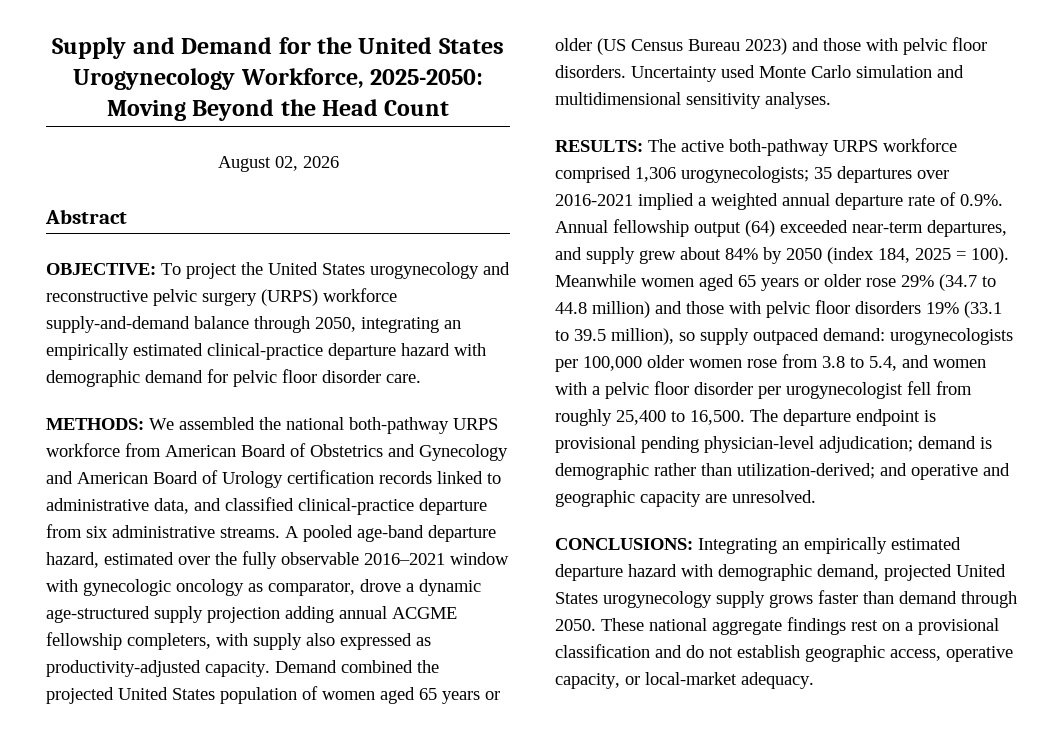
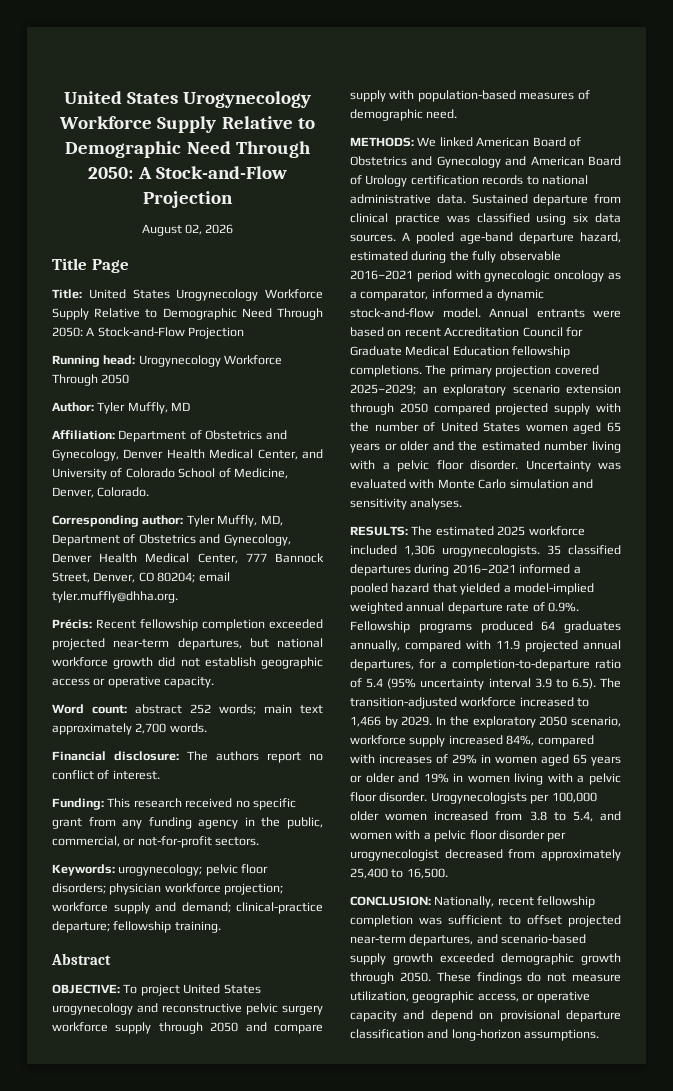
[52,37,504,59] [73,68,483,90] [106,99,450,121] [217,156,339,172] Supply and Demand for the United States Urogynecology Workforce, 2025-2050: Moving Beyond the Head Count // August 02, 2026 -> [63,91,312,108] [59,116,315,133] [65,141,311,158] [88,166,287,179] [143,191,233,208] [141,224,234,236] [52,258,129,273] [52,289,323,301] [52,308,323,320] [52,327,245,339] [52,355,283,367] [52,374,130,386] [52,402,191,414] [52,430,287,442] [52,449,323,461] [52,468,288,480] [52,487,150,498] [52,515,283,527] [52,534,291,546] [52,553,324,564] [52,572,230,583] [52,591,178,603] [52,619,323,631] [52,638,323,650] [52,657,323,669] [52,676,215,688] [52,704,323,715] [52,723,207,735] [52,751,323,763] [52,770,160,780] [52,798,296,810] [52,817,324,829] [52,836,260,848] [52,864,269,876] [52,883,284,895] [52,902,323,914] [52,921,221,933] United States Urogynecology Workforce Supply Relative to Demographic Need Through 2050: A Stock-and-Flow Projection // August 02, 2026 // Title Page // Title: United States Urogynecology Workforce Supply Relative to Demographic Need Through 2050: A Stock-and-Flow Projection // Running head: Urogynecology Workforce Through 2050 // Author: Tyler Muffly, MD // Affiliation: Department of Obstetrics and Gynecology, Denver Health Medical Center, and University of Colorado School of Medicine, Denver, Colorado. // Corresponding author: Tyler Muffly, MD, Department of Obstetrics and Gynecology, Denver Health Medical Center, 777 Bannock Street, Denver, CO 80204; email tyler.muffly@dhha.org. // Précis: Recent fellowship completion exceeded projected near-term departures, but national workforce growth did not establish geographic access or operative capacity. // Word count: abstract 252 words; main text approximately 2,700 words. // Financial disclosure: The authors report no conflict of interest. // Funding: This research received no specific grant from any funding agency in the public, commercial, or not-for-profit sectors. // Keywords: urogynecology; pelvic floor disorders; physician workforce projection; workforce supply and demand; clinical-practice departure; fellowship training.
[241,262,263,275] the -> (180, 990) none
[261,288,397,306] [46,316,461,333] [46,343,486,360] [46,369,421,387] [46,417,498,434] [46,443,161,457] (URPS) workforce supply-and-demand balance through 2050, integrating an empirically estimated clinical-practice departure hazard with demographic demand for pelvic floor disorder care. // METHODS: We assembled the national both-pathway URPS workforce from -> [52,1022,323,1034] [350,90,590,102] [350,109,458,121] [350,137,473,147] workforce supply through 2050 and compare supply with population-based measures of demographic need. // METHODS: We linked
[437,471,501,484] [46,497,487,515] [46,524,280,538] linked to administrative data, and classified clinical-practice departure from six administrative streams. -> [526,175,588,185] [350,194,621,206] [350,213,621,225] [350,234,396,242] to national administrative data. Sustained departure from clinical practice was classified using six data sources.
[178,556,210,565] over -> [411,251,447,263] during
[450,552,509,565] window -> [416,270,452,282] period
[268,579,481,596] [46,606,457,623] [46,632,431,650] [46,660,439,677] [46,686,500,704] [555,37,987,55] [555,65,755,82] comparator, drove a dynamic age-structured supply projection adding annual ACGME fellowship completers, with supply also expressed as productivity-adjusted capacity. Demand combined the projected United States population of women aged 65 years or older (US Census Bureau 2023) and those with pelvic floor disorders. Uncertainty used -> [350,289,544,301] [350,308,621,318] [350,327,583,337] [350,346,571,358] [350,365,599,377] [350,384,621,396] [350,403,621,415] [350,422,621,434] [350,441,621,453] [350,460,621,472] [350,479,435,489] a comparator, informed a dynamic stock-and-flow model. Annual entrants were based on recent Accreditation Council for Graduate Medical Education fellowship completions. The primary projection covered 2025–2029; an exploratory scenario extension through 2050 compared projected supply with the number of United States women aged 65 years or older and the estimated number living with a pelvic floor disorder. Uncertainty was evaluated with
[555,92,681,105] multidimensional -> (593, 484) none
[681,138,957,156] [555,166,949,183] [555,193,706,210] active both-pathway URPS workforce comprised 1,306 urogynecologists; 35 departures over 2016-2021 implied a -> [435,526,585,536] [350,545,621,557] [350,564,581,576] [350,583,594,595] estimated 2025 workforce included 1,306 urogynecologists. 35 classified departures during 2016–2021 informed a pooled hazard that yielded a model-implied
[555,219,1007,237] [555,247,1009,264] [555,274,996,291] [555,300,1002,318] [555,328,1013,345] Annual fellowship output (64) exceeded near-term departures, and supply grew about 84% by 2050 (index 184, 2025 = 100). Meanwhile women aged 65 years or older rose 29% (34.7 to 44.8 million) and those with pelvic floor disorders 19% (33.1 to 39.5 million), so supply outpaced demand: urogynecologists -> [350,621,621,633] [350,640,621,652] [350,659,621,671] [350,678,621,690] [350,697,590,709] [350,716,621,728] [350,735,594,747] [350,754,621,766] [350,773,621,785] [350,792,527,804] Fellowship programs produced 64 graduates annually, compared with 11.9 projected annual departures, for a completion-to-departure ratio of 5.4 (95% uncertainty interval 3.9 to 6.5). The transition-adjusted workforce increased to 1,466 by 2029. In the exploratory 2050 scenario, workforce supply increased 84%, compared with increases of 29% in women aged 65 years or older and 19% in women living with a pelvic floor disorder. Urogynecologists
[747,359,777,368] rose -> [434,811,489,821] increased
[907,381,972,395] [555,409,612,426] fell from roughly -> [444,849,621,861] decreased from approximately
[750,409,936,426] [555,436,992,453] [555,463,1010,480] [555,490,816,507] [555,537,961,554] [555,564,1006,581] [555,590,1017,608] [555,617,999,635] [555,644,1013,662] [555,672,814,689] The departure endpoint is provisional pending physician-level adjudication; demand is demographic rather than utilization-derived; and operative and geographic capacity are unresolved. // CONCLUSIONS: Integrating an empirically estimated departure hazard with demographic demand, projected United States urogynecology supply grows faster than demand through 2050. These national aggregate findings rest on a provisional classification and do not establish geographic access, operative capacity, or local-market adequacy. -> [350,896,596,908] [350,915,621,927] [350,934,587,946] [350,953,621,965] [350,972,621,984] [350,991,590,1003] [350,1010,621,1022] [350,1029,600,1041] // CONCLUSION: Nationally, recent fellowship completion was sufficient to offset projected near-term departures, and scenario-based supply growth exceeded demographic growth through 2050. These findings do not measure utilization, geographic access, or operative capacity and depend on provisional departure classification and long-horizon assumptions.

